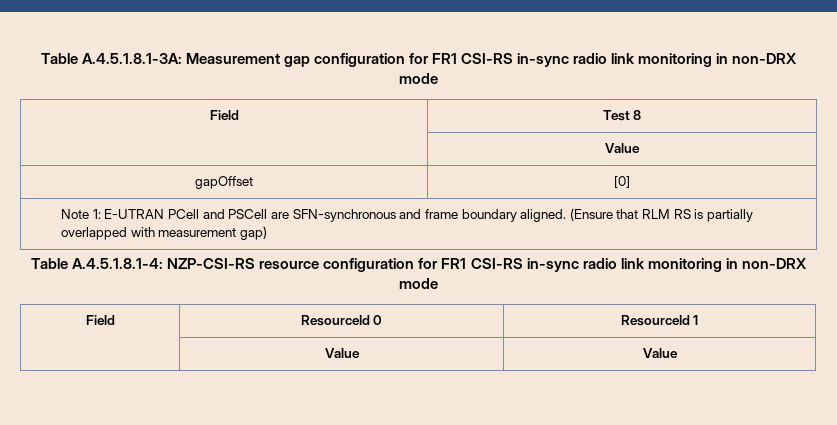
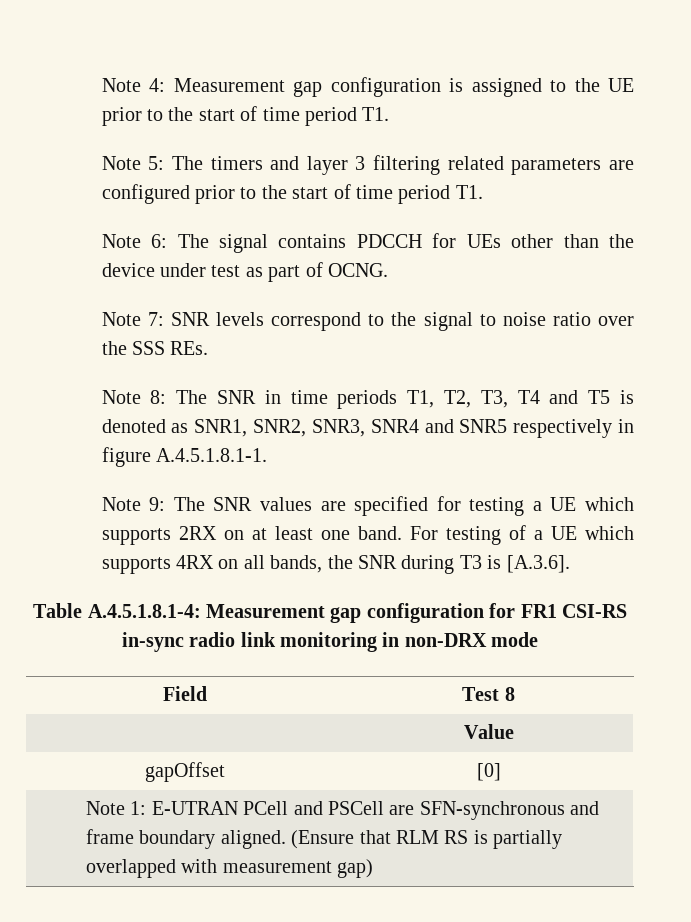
[40,53,182,64] Table A.4.5.1.8.1-3A: -> [101,77,635,97] [101,106,390,126] [101,155,635,175] [101,184,483,204] [101,233,634,253] [101,262,389,282] [101,312,634,331] [101,341,209,355] [101,390,634,409] [101,419,634,438] [101,447,268,467] [101,496,634,516] [101,525,635,545] [101,555,570,574] [33,603,201,618] Note 4: Measurement gap configuration is assigned to the UE prior to the start of time period T1. // Note 5: The timers and layer 3 filtering related parameters are configured prior to the start of time period T1. // Note 6: The signal contains PDCCH for UEs other than the device under test as part of OCNG. // Note 7: SNR levels correspond to the signal to noise ratio over the SSS REs. // Note 8: The SNR in time periods T1, T2, T3, T4 and T5 is denoted as SNR1, SNR2, SNR3, SNR4 and SNR5 respectively in figure A.4.5.1.8.1-1. // Note 9: The SNR values are specified for testing a UE which supports 2RX on at least one band. For testing of a UE which supports 4RX on all bands, the SNR during T3 is [A.3.6]. // Table A.4.5.1.8.1-4:
[31,258,807,272] [399,278,438,289] [85,315,115,325] [300,315,383,326] [620,315,699,326] [324,348,360,358] [642,348,678,358] // Table A.4.5.1.8.1-4: NZP-CSI-RS resource configuration for FR1 CSI-RS in-sync radio link monitoring in non-DRX mode // Field | ResourceId 0 | ResourceId 1 // | Value | Value -> (374, 868) none

